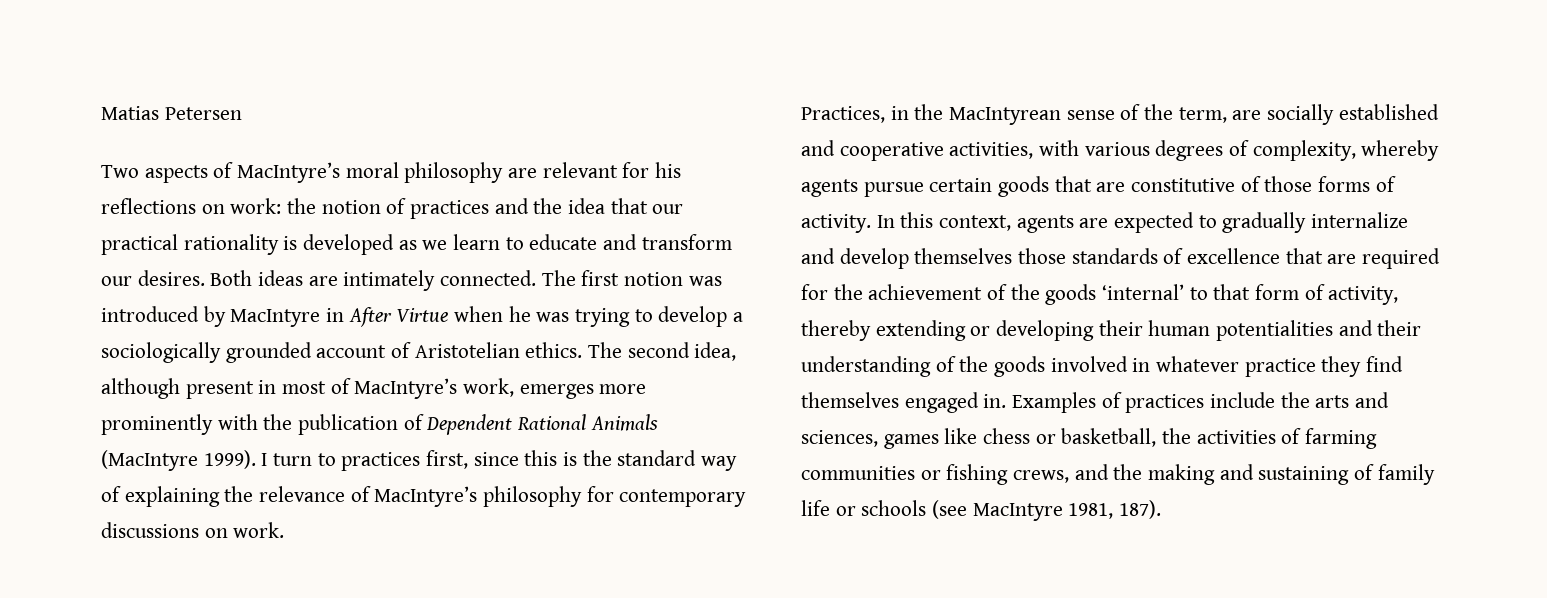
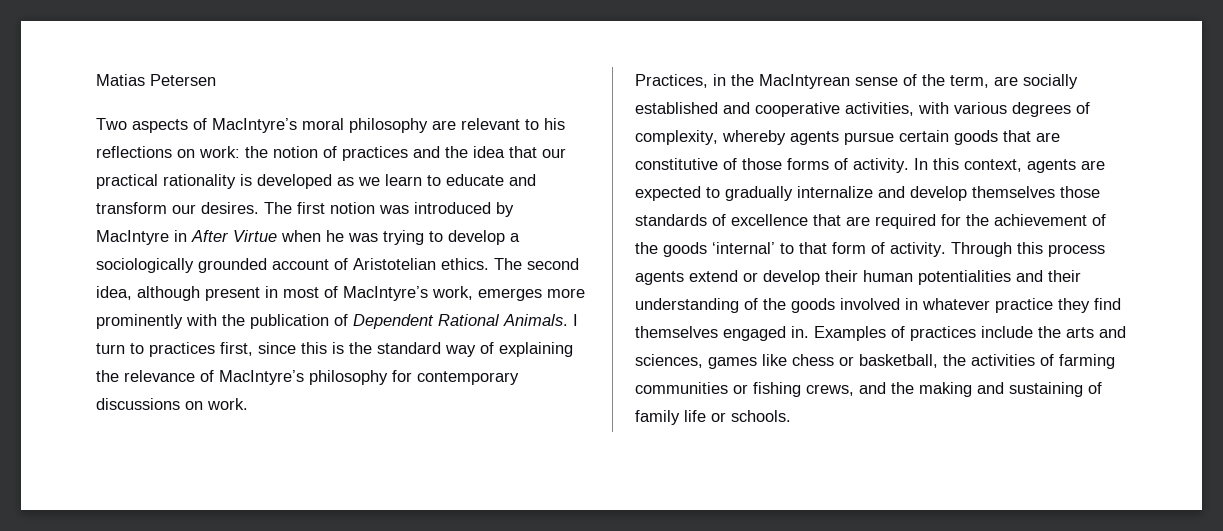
[622,162,650,178] for -> [525,119,539,130] to
[210,270,537,291] Both ideas are intimately connected. -> (259, 208) none
[590,414,658,431] [101,450,256,471] Animals (MacIntyre 1999). -> [503,314,568,326] Animals.
[1328,286,1399,305] [801,320,1095,341] activity, thereby extending or developing -> [890,242,1105,257] [635,270,820,285] activity. Through this process agents extend or develop
[861,500,1162,521] schools (see MacIntyre 1981, 187). -> [731,410,791,422] schools.

